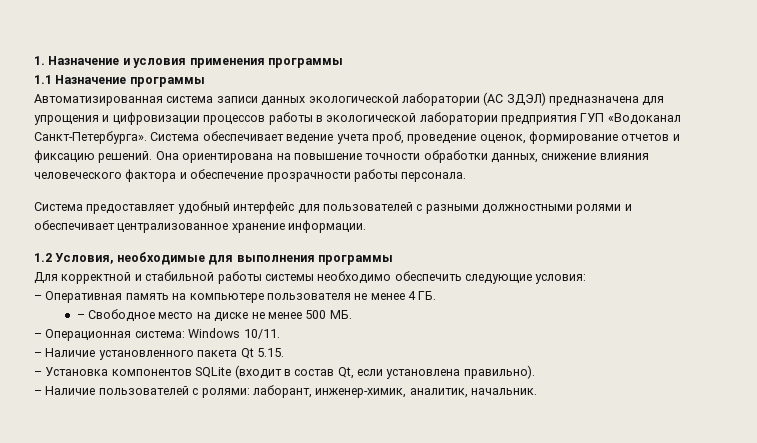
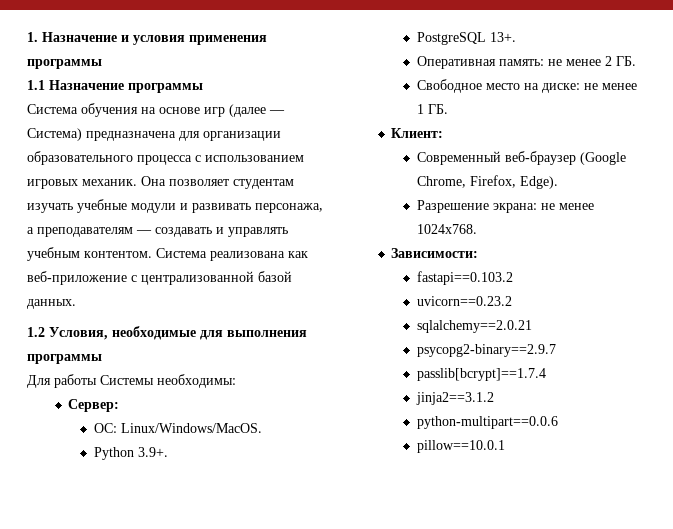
[34,92,665,106] [34,112,681,125] [34,131,680,144] [34,150,649,163] [34,169,467,182] [34,201,632,214] [34,220,367,233] Автоматизированная система записи данных экологической лаборатории (АС ЗДЭЛ) предназначена для упрощения и цифровизации процессов работы в экологической лаборатории предприятия ГУП «Водоканал Санкт-Петербурга». Система обеспечивает ведение учета проб, проведение оценок, формирование отчетов и фиксацию решений. Она ориентирована на повышение точности обработки данных, снижение влияния человеческого фактора и обеспечение прозрачности работы персонала. // Система предоставляет удобный интерфейс для пользователей с разными должностными ролями и обеспечивает централизованное хранение информации. -> [27,103,285,117] [27,128,281,141] [27,151,304,165] [27,176,294,189] [27,199,323,213] [27,227,288,237] [27,247,308,261] [27,271,292,285] [27,299,76,309] Система обучения на основе игр (далее — Система) предназначена для организации образовательного процесса с использованием игровых механик. Она позволяет студентам изучать учебные модули и развивать персонажа, а преподавателям — создавать и управлять учебным контентом. Система реализована как веб-приложение с централизованной базой данных.
[61,271,587,284] [34,291,437,303] [76,314,85,319] корректной и стабильной работы системы необходимо обеспечить следующие условия: // – Оперативная память на компьютере пользователя не менее 4 ГБ. // – -> [54,374,236,388] [68,399,120,412] [94,423,263,433] [94,447,169,460] [417,32,517,45] [417,56,637,69] работы Системы необходимы: // Сервер: // ОС: Linux/Windows/MacOS. // Python 3.9+. // PostgreSQL 13+. // Оперативная память: не менее 2 ГБ. //
[214,310,352,322] [34,328,280,341] [34,348,284,360] [34,365,535,379] [34,385,537,398] диске не менее 500 МБ. // – Операционная система: Windows 10/11. // – Наличие установленного пакета Qt 5.15. // – Установка компонентов SQLite (входит в состав Qt, если установлена правильно). // – Наличие пользователей с ролями: лаборант, инженер-химик, аналитик, начальник. -> [542,83,638,93] [417,104,449,114] [391,128,444,138] [417,151,627,165] [417,175,559,189] [417,200,595,213] [417,224,478,234] [391,248,479,258] [417,271,514,285] [417,296,513,306] [417,320,533,333] [417,344,557,357] [417,368,547,381] [416,392,495,405] [417,416,559,429] [417,440,506,453] диске: не менее 1 ГБ. // Клиент: // Современный веб-браузер (Google Chrome, Firefox, Edge). // Разрешение экрана: не менее 1024x768. // Зависимости: // fastapi==0.103.2 // uvicorn==0.23.2 // sqlalchemy==2.0.21 // psycopg2-binary==2.9.7 // passlib[bcrypt]==1.7.4 // jinja2==3.1.2 // python-multipart==0.0.6 // pillow==10.0.1

